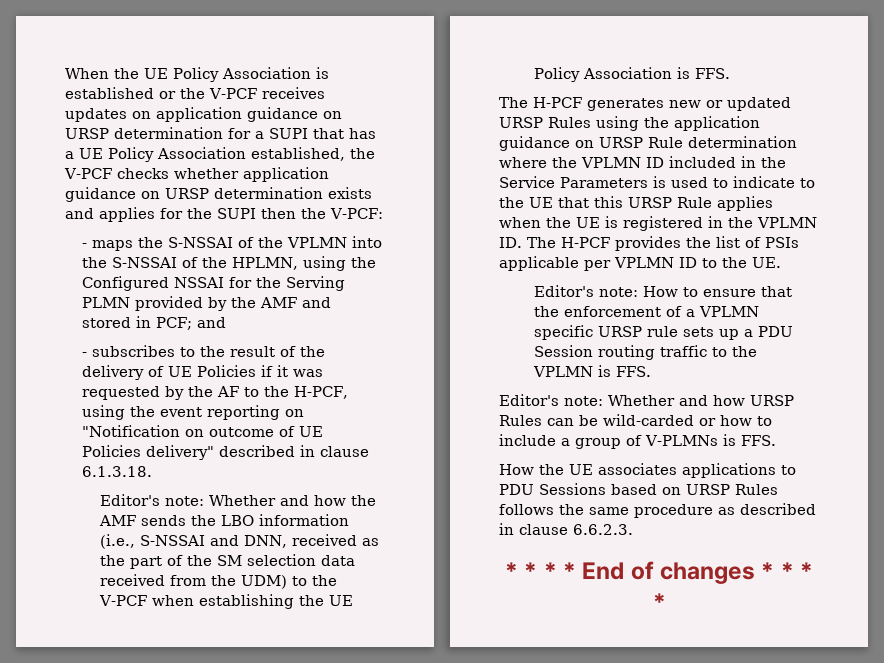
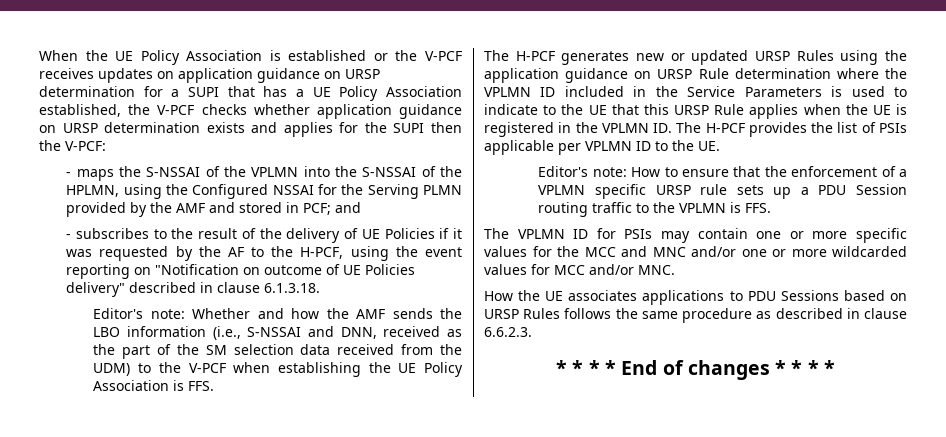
[499,394,794,406] [499,414,772,426] [499,434,776,449] Editor's note: Whether and how URSP Rules can be wild-carded or how to include a group of V-PLMNs is FFS. -> [484,228,907,243] [484,246,907,257] [484,264,675,275] The VPLMN ID for PSIs may contain one or more specific values for the MCC and MNC and/or one or more wildcarded values for MCC and/or MNC.

